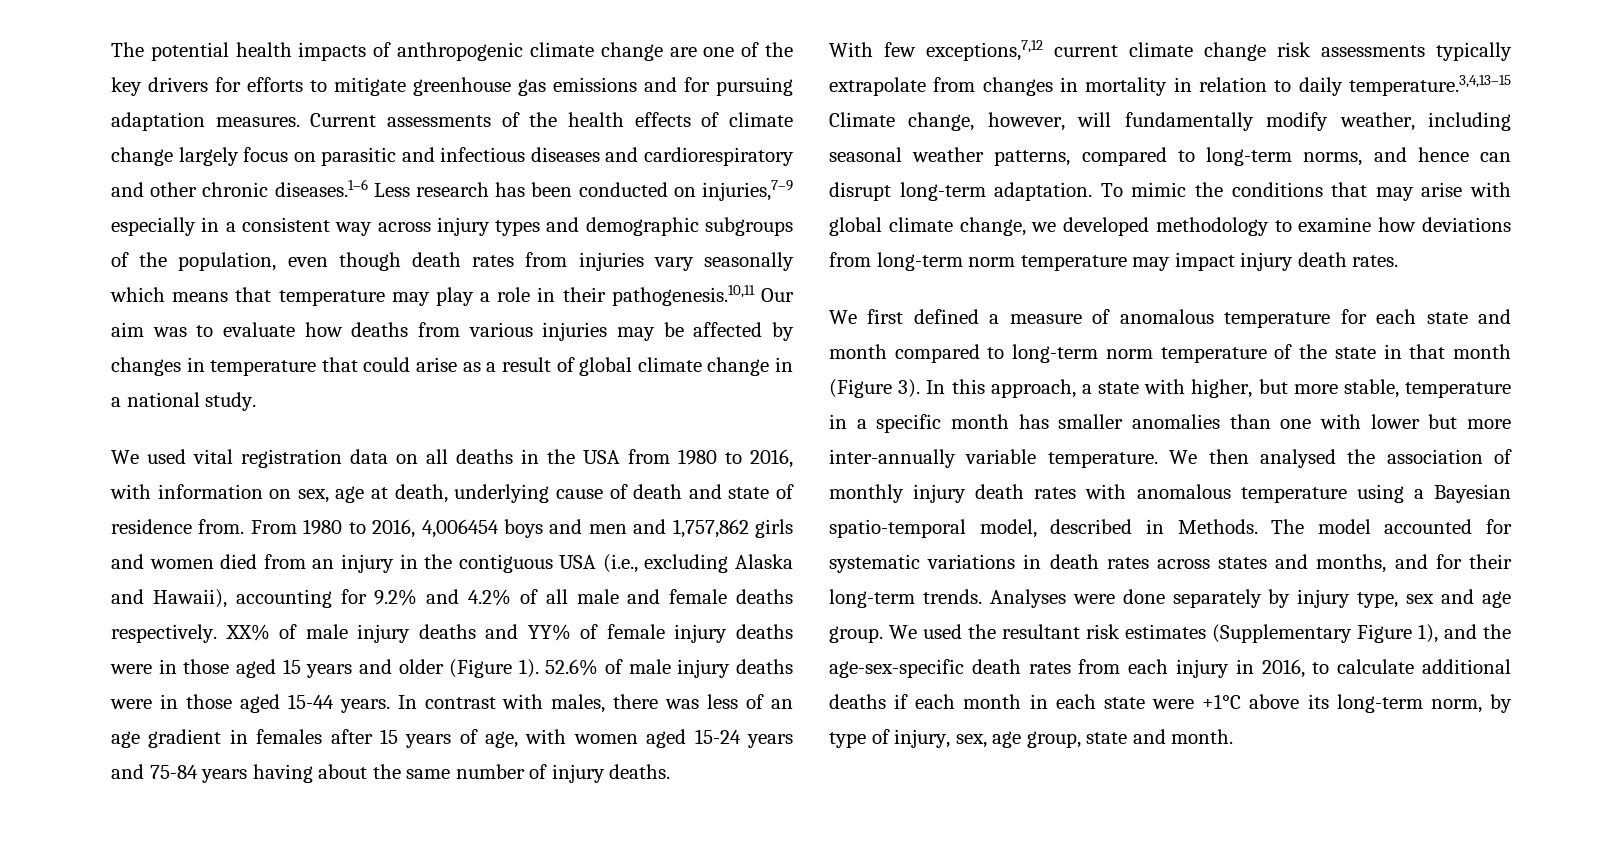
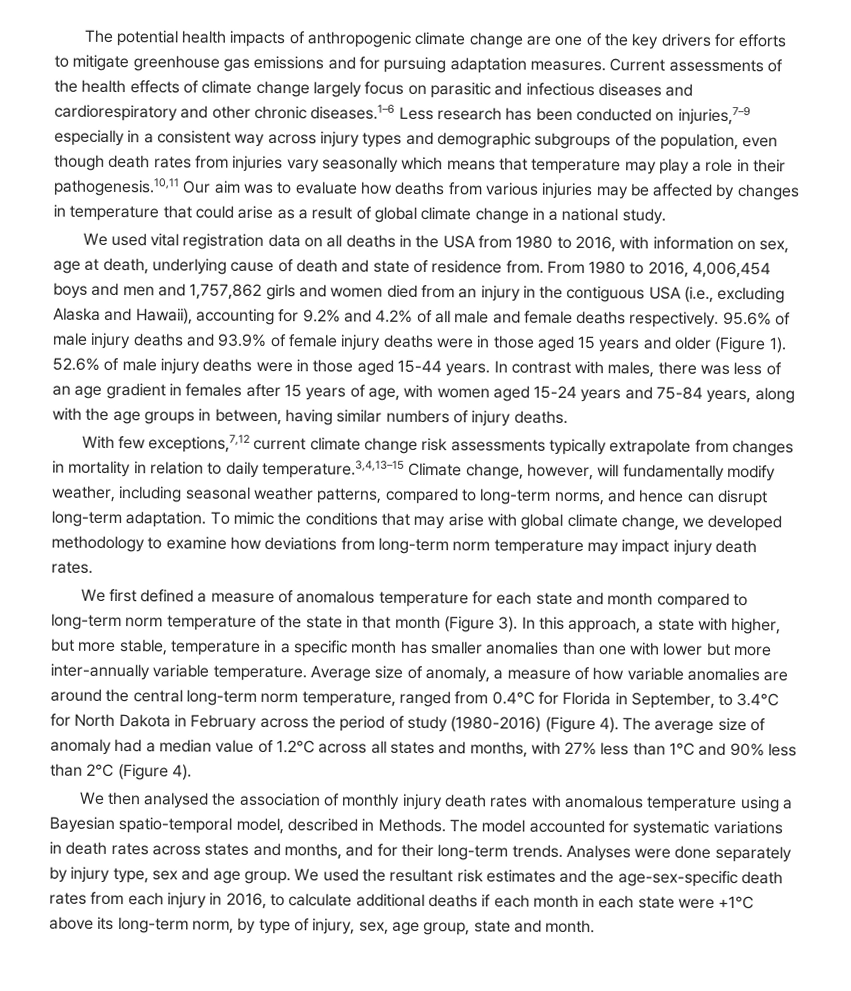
[421,519,499,538] 4,006454 -> [692,261,772,279] 4,006,454
[225,624,270,641] XX% -> [722,311,772,326] 95.6%
[527,624,571,641] YY% -> [217,333,268,347] 93.9%
[201,764,525,783] years having about the same number -> [706,387,795,404] [52,407,450,426] years, along with the age groups in between, having similar numbers
(1158, 460) none -> [309,665,789,683] [50,688,780,709] [50,713,767,734] [50,738,798,758] [50,763,192,781] Average size of anomaly, a measure of how variable anomalies are around the central long-term norm temperature, ranged from 0.4°C for Florida in September, to 3.4°C for North Dakota in February across the period of study (1980-2016) (Figure 4). The average size of anomaly had a median value of 1.2°C across all states and months, with 27% less than 1°C and 90% less than 2°C (Figure 4). //
[1212,624,1438,643] (Supplementary Figure 1), -> (556, 876) none

